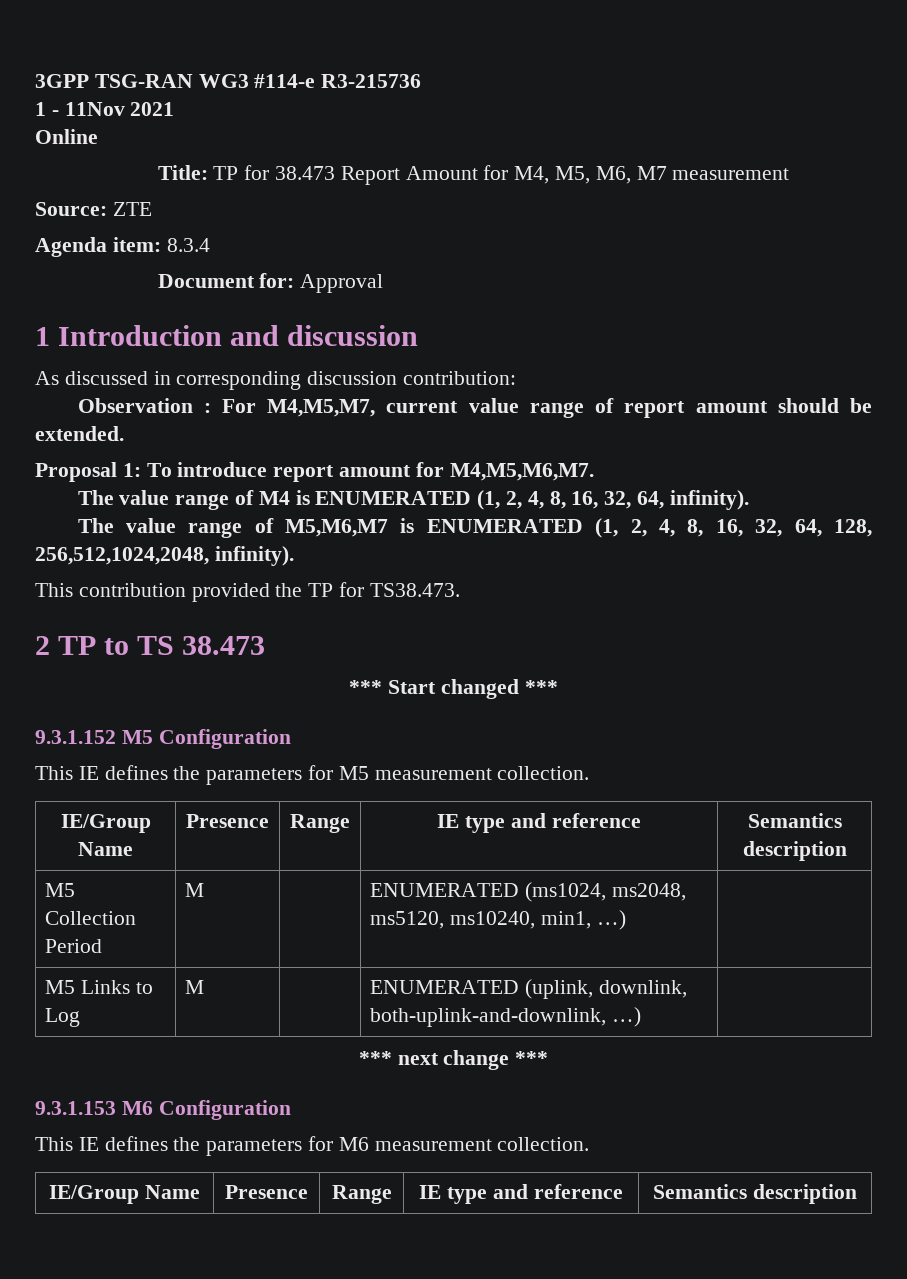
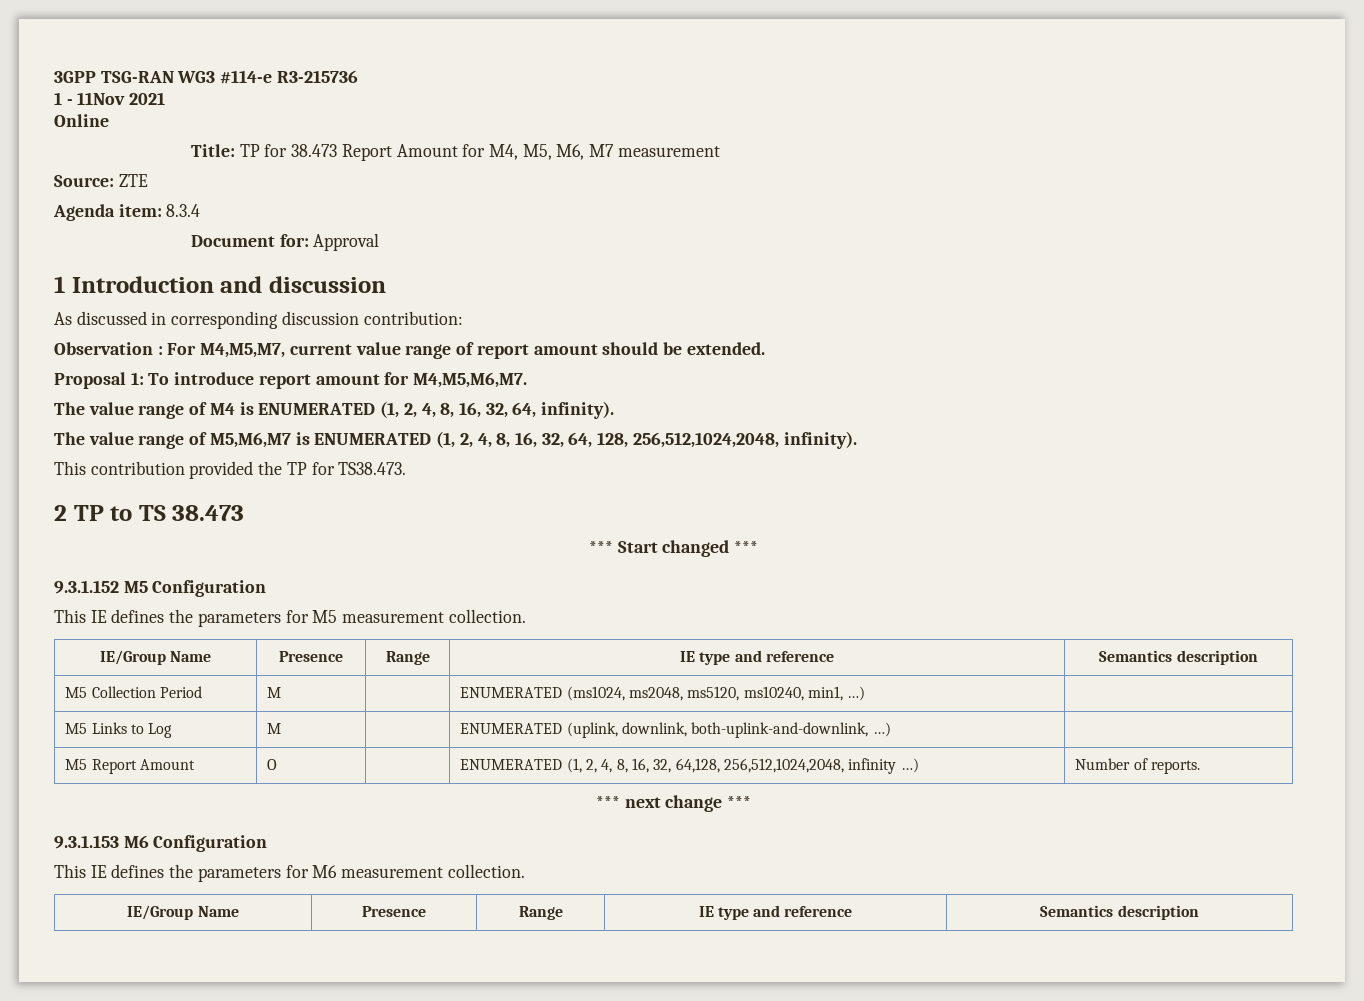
(641, 1017) none -> [65,759,195,774] [267,759,278,770] [460,758,919,774] [1075,758,1200,774] // M5 Report Amount | O | | ENUMERATED (1, 2, 4, 8, 16, 32, 64,128, 256,512,1024,2048, infinity …) | Number of reports.

